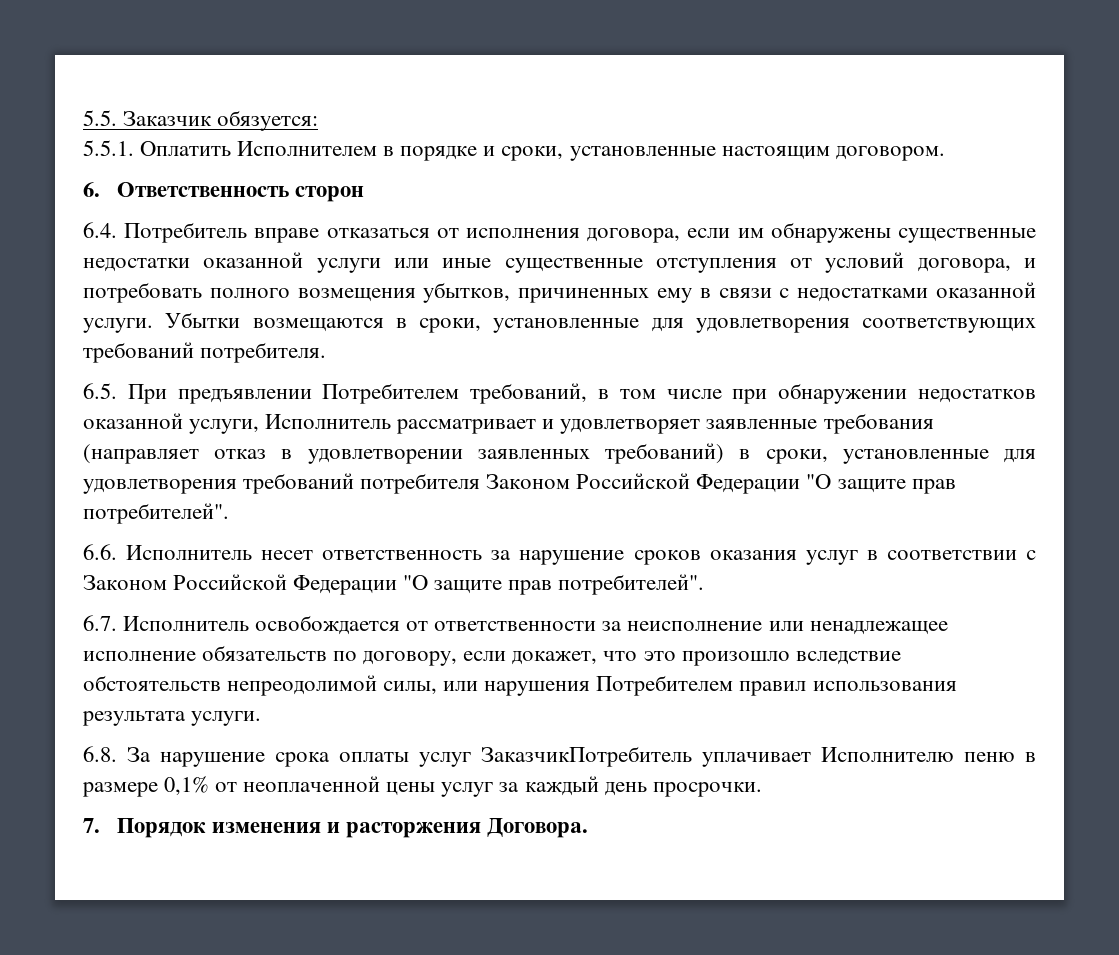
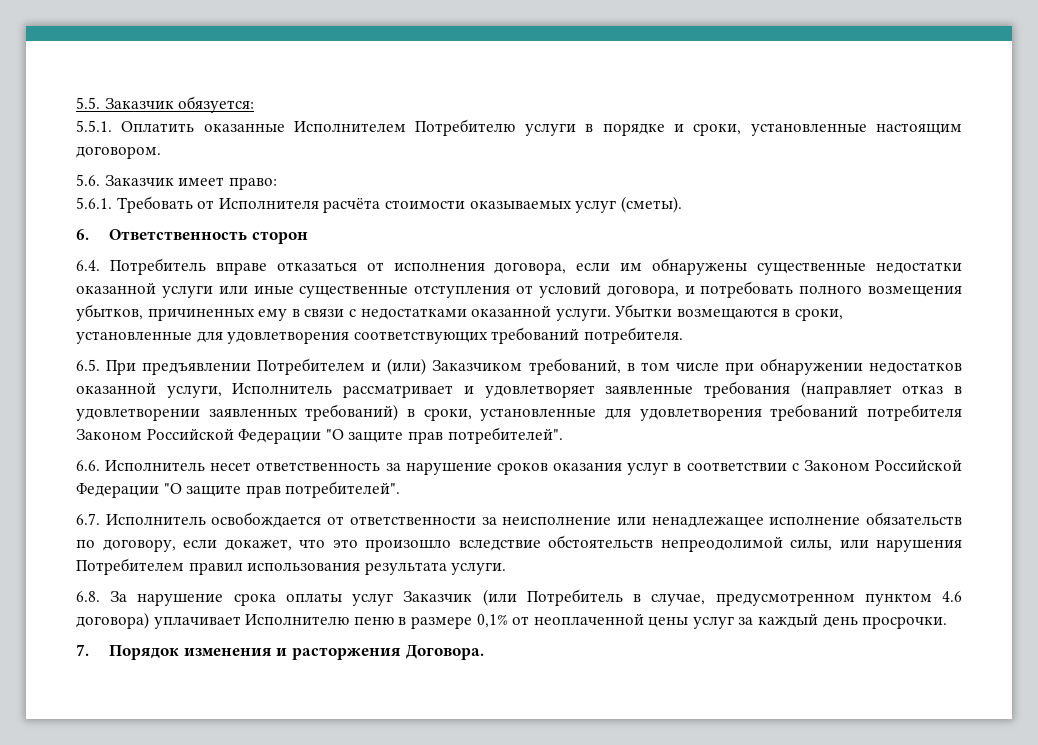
[237,141,378,156] Исполнителем -> [203,119,576,136] оказанные Исполнителем Потребителю услуги
(945, 153) none -> [76,174,277,190] [76,196,682,213] // 5.6. Заказчик имеет право: // 5.6.1. Требовать от Исполнителя расчёта стоимости оказываемых услуг (сметы).
(460, 393) none -> [371,358,523,375] и (или) Заказчиком
[481,746,692,767] ЗаказчикПотребитель -> [403,589,962,606] [76,612,149,629] Заказчик (или Потребитель в случае, предусмотренном пунктом 4.6 договора)

